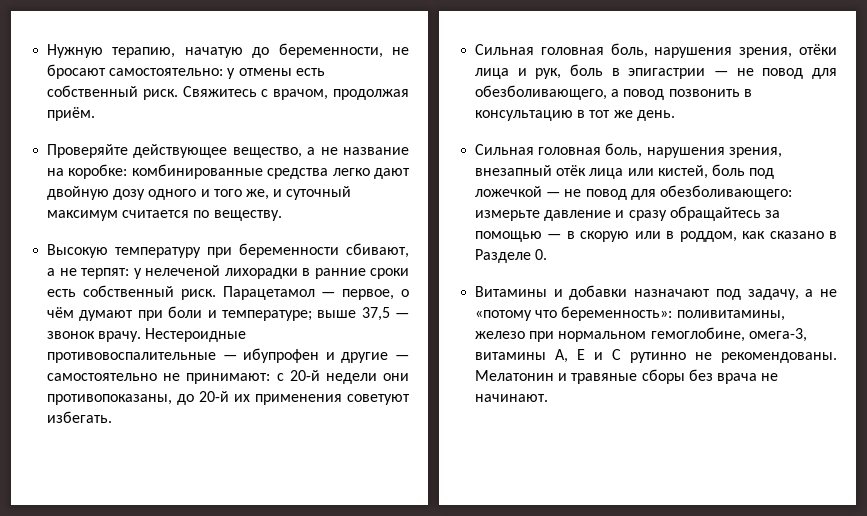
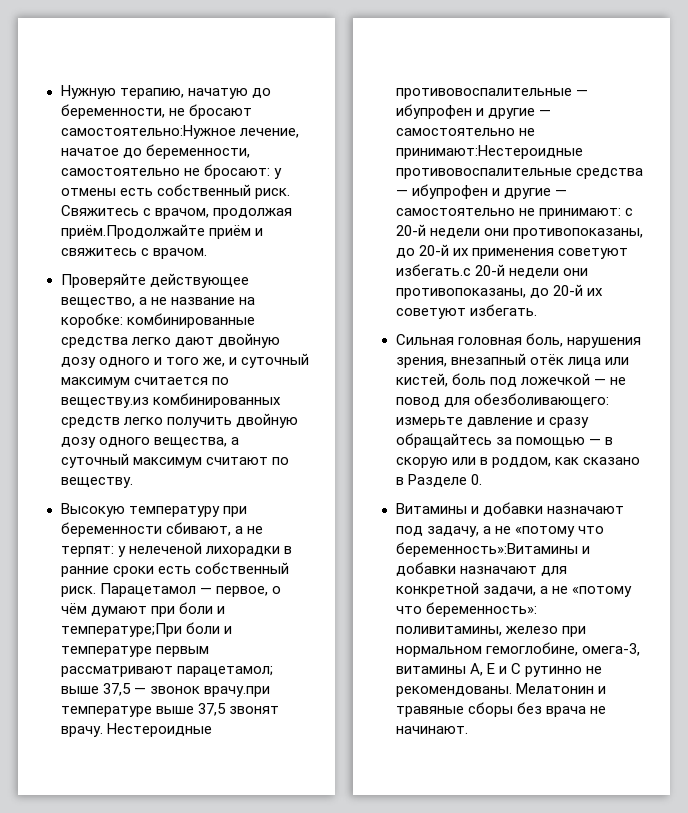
[109,68,224,76] самостоятельно: -> [60,125,299,139] [60,144,250,159] [60,164,270,179] самостоятельно:Нужное лечение, начатое до беременности, самостоятельно не бросают:
[47,107,96,121] приём. -> [60,224,263,239] [60,248,207,259] приём.Продолжайте приём и свяжитесь с врачом.
(210, 214) none -> [60,393,281,408] [60,413,298,428] [60,437,239,448] [60,453,289,468] веществу.из комбинированных средств легко получить двойную дозу одного вещества, а суточный максимум считают по
[221,307,409,321] [47,331,96,339] температуре; выше 37,5 — звонок -> [60,622,232,637] [60,646,209,657] [60,666,273,677] [60,683,270,697] [60,703,279,717] температуре;При боли и температуре первым рассматривают парацетамол; выше 37,5 — звонок врачу.при температуре выше 37,5 звонят
(181, 377) none -> [395,145,583,159] [395,168,643,179] [395,184,567,199] [395,208,535,216] принимают:Нестероидные противовоспалительные средства — ибупрофен и другие — самостоятельно не
[47,411,113,423] [475,43,837,58] [475,64,837,79] [475,85,752,100] [475,110,675,121] избегать. // Сильная головная боль, нарушения зрения, отёки лица и рук, боль в эпигастрии — не повод для обезболивающего, а повод позвонить в консультацию в тот же день. -> [395,264,588,278] [395,284,603,299] [395,304,537,319] избегать.с 20-й недели они противопоказаны, до 20-й их советуют избегать.
(558, 314) none -> [395,542,590,557] [395,562,567,576] [395,582,632,597] [395,606,422,614] беременность»:Витамины и добавки назначают для конкретной задачи, а не «потому что

